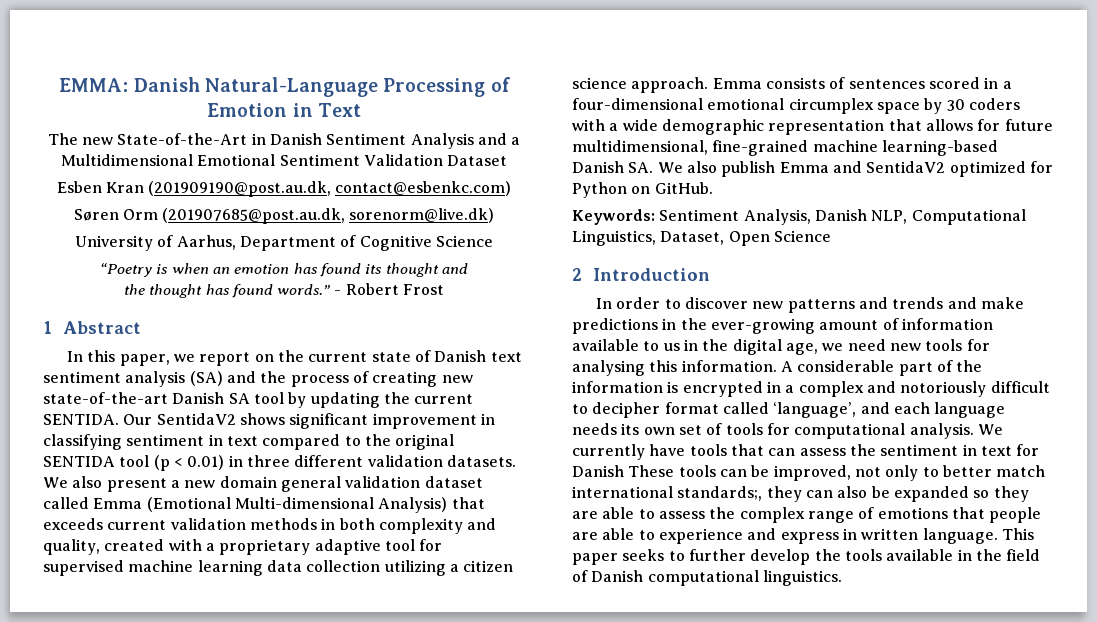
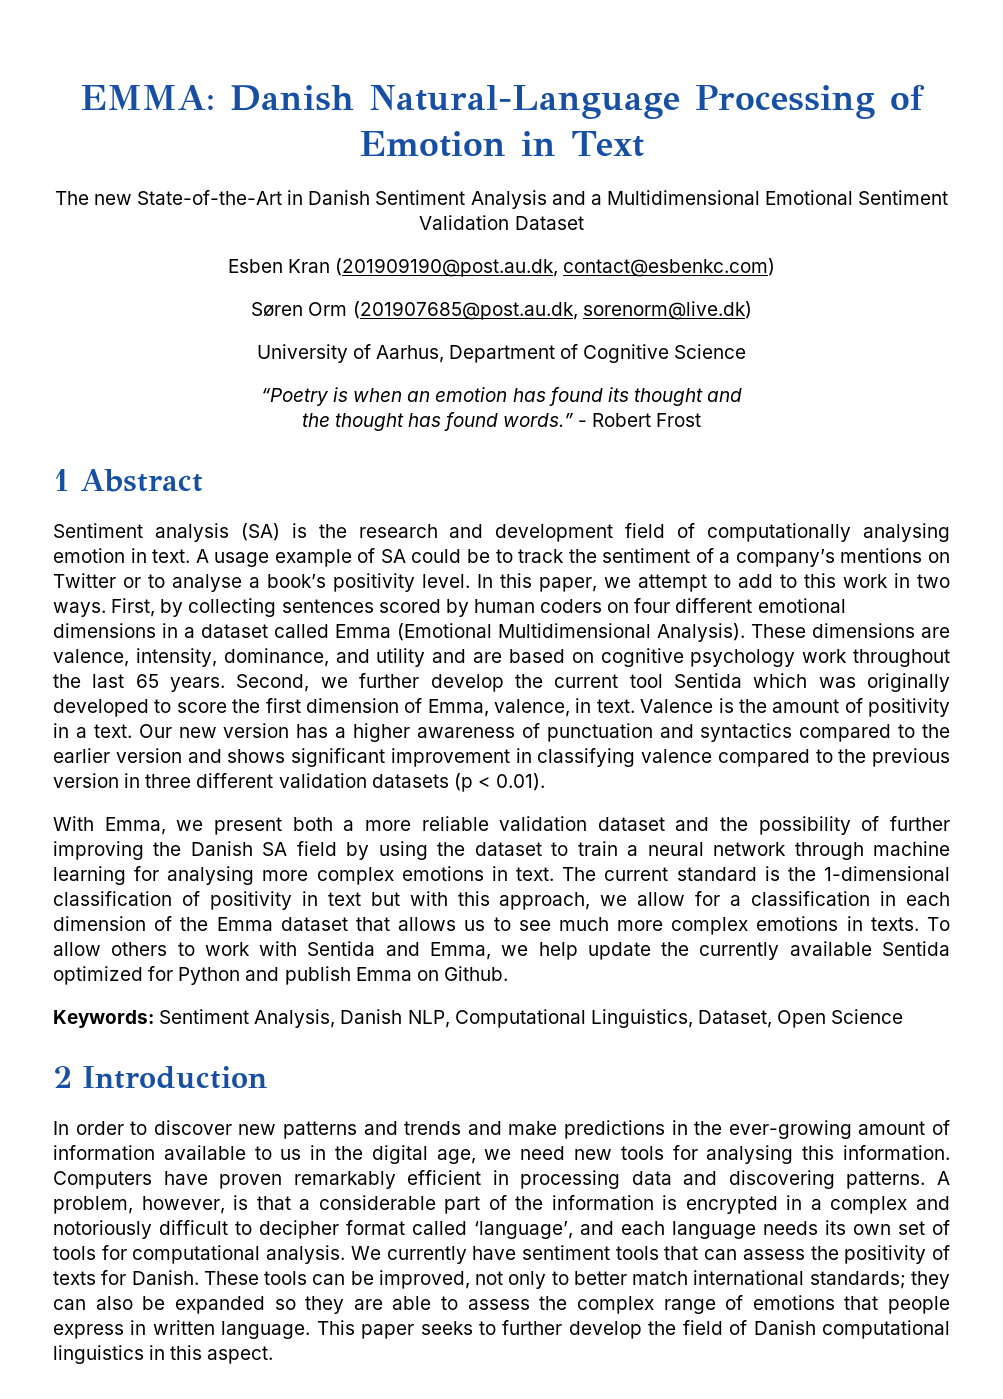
[66,350,522,366] [43,371,473,387] [43,392,474,408] [43,413,236,425] In this paper, we report on the current state of Danish text sentiment analysis (SA) and the process of creating new state-of-the-art Danish SA tool by updating the current SENTIDA. Our SentidaV2 -> [53,523,950,542] [53,548,950,567] [53,573,950,592] [53,598,846,617] [53,623,950,642] [53,648,951,667] [53,673,951,692] [53,698,950,717] [53,723,950,742] [53,748,222,763] Sentiment analysis (SA) is the research and development field of computationally analysing emotion in text. A usage example of SA could be to track the sentiment of a company’s mentions on Twitter or to analyse a book’s positivity level. In this paper, we attempt to add to this work in two ways. First, by collecting sentences scored by human coders on four different emotional dimensions in a dataset called Emma (Emotional Multidimensional Analysis). These dimensions are valence, intensity, dominance, and utility and are based on cognitive psychology work throughout the last 65 years. Second, we further develop the current tool Sentida which was originally developed to score the first dimension of Emma, valence, in text. Valence is the amount of positivity in a text. Our new version has a higher awareness of punctuation and syntactics compared to the earlier version and
[126,434,455,450] [43,455,516,471] [43,476,483,492] [43,497,485,513] [43,518,497,534] [43,539,443,555] [43,560,514,576] [572,77,1012,93] [572,98,1020,114] [572,119,1053,135] [572,140,998,156] [572,161,1053,177] [572,182,713,198] sentiment in text compared to the original SENTIDA tool (p < 0.01) in three different validation datasets. We also present a new domain general validation dataset called Emma (Emotional Multi-dimensional Analysis) that exceeds current validation methods in both complexity and quality, created with a proprietary adaptive tool for supervised machine learning data collection utilizing a citizen science approach. Emma consists of sentences scored in a four-dimensional emotional circumplex space by 30 coders with a wide demographic representation that allows for future multidimensional, fine-grained machine learning-based Danish SA. We also publish Emma and SentidaV2 optimized for Python on GitHub. -> [641,748,950,767] [53,773,546,792] [53,816,950,835] [53,841,950,860] [53,866,951,885] [53,891,950,910] [53,916,950,935] [53,941,951,960] [53,966,508,985] valence compared to the previous version in three different validation datasets (p < 0.01). // With Emma, we present both a more reliable validation dataset and the possibility of further improving the Danish SA field by using the dataset to train a neural network through machine learning for analysing more complex emotions in text. The current standard is the 1-dimensional classification of positivity in text but with this approach, we allow for a classification in each dimension of the Emma dataset that allows us to see much more complex emotions in texts. To allow others to work with Sentida and Emma, we help update the currently available Sentida optimized for Python and publish Emma on Github.
[780,361,793,372] A -> [53,1170,950,1189] [53,1195,311,1214] Computers have proven remarkably efficient in processing data and discovering patterns. A problem, however, is that a
(686, 450) none -> [522,1245,610,1260] sentiment
[880,444,1040,456] [572,465,624,477] sentiment in text for Danish -> [844,1245,950,1264] [53,1270,199,1285] positivity of texts for Danish.
[677,486,763,501] standards;, -> [809,1271,906,1289] standards;
[572,528,777,544] are able to experience and -> (950, 1305) none
[844,549,1041,561] [572,570,842,586] tools available in the field of Danish computational linguistics. -> [682,1320,951,1339] [53,1345,274,1364] field of Danish computational linguistics in this aspect.

